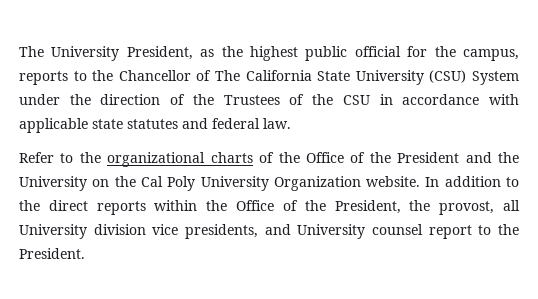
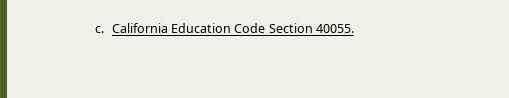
[19,46,519,61] [19,70,519,85] [19,94,520,105] [19,118,291,133] [19,152,520,167] [19,176,519,191] [19,200,520,215] [19,224,519,239] [19,248,85,259] The University President, as the highest public official for the campus, reports to the Chancellor of The California State University (CSU) System under the direction of the Trustees of the CSU in accordance with applicable state statutes and federal law. // Refer to the organizational charts of the Office of the President and the University on the Cal Poly University Organization website. In addition to the direct reports within the Office of the President, the provost, all University division vice presidents, and University counsel report to the President. -> [95,23,355,33] c. California Education Code Section 40055.

